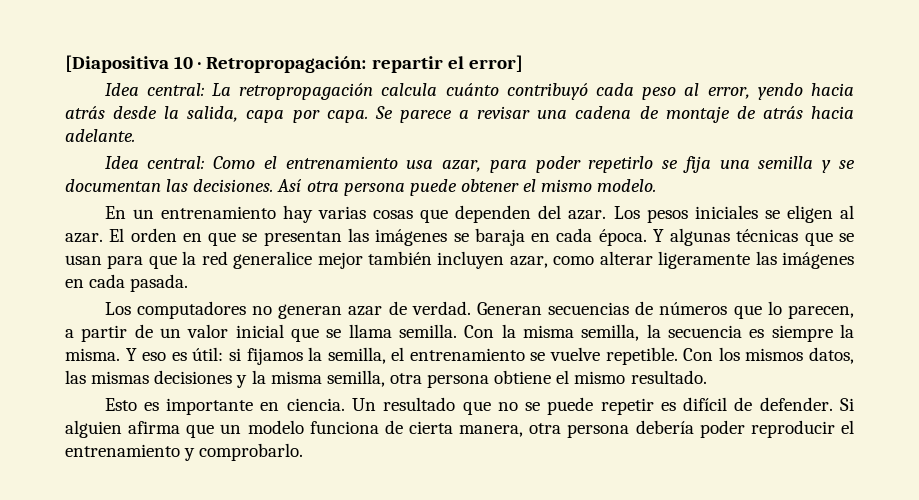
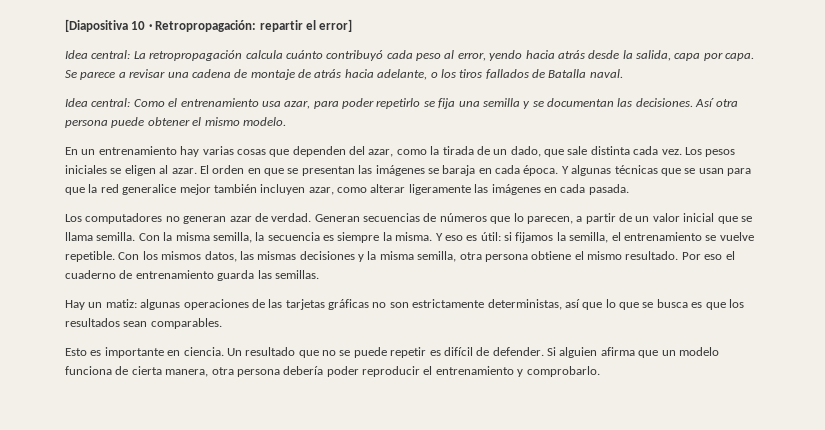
[65,129,135,142] adelante. -> [377,69,623,80] adelante, o los tiros fallados de Batalla naval.
[568,210,607,220] azar. -> [368,146,682,157] azar, como la tirada de un dado, que sale distinta cada vez.
(707, 377) none -> [681,251,735,260] [65,270,319,281] [65,299,744,310] [65,318,222,329] Por eso el cuaderno de entrenamiento guarda las semillas. // Hay un matiz: algunas operaciones de las tarjetas gráficas no son estrictamente deterministas, así que lo que se busca es que los resultados sean comparables.

